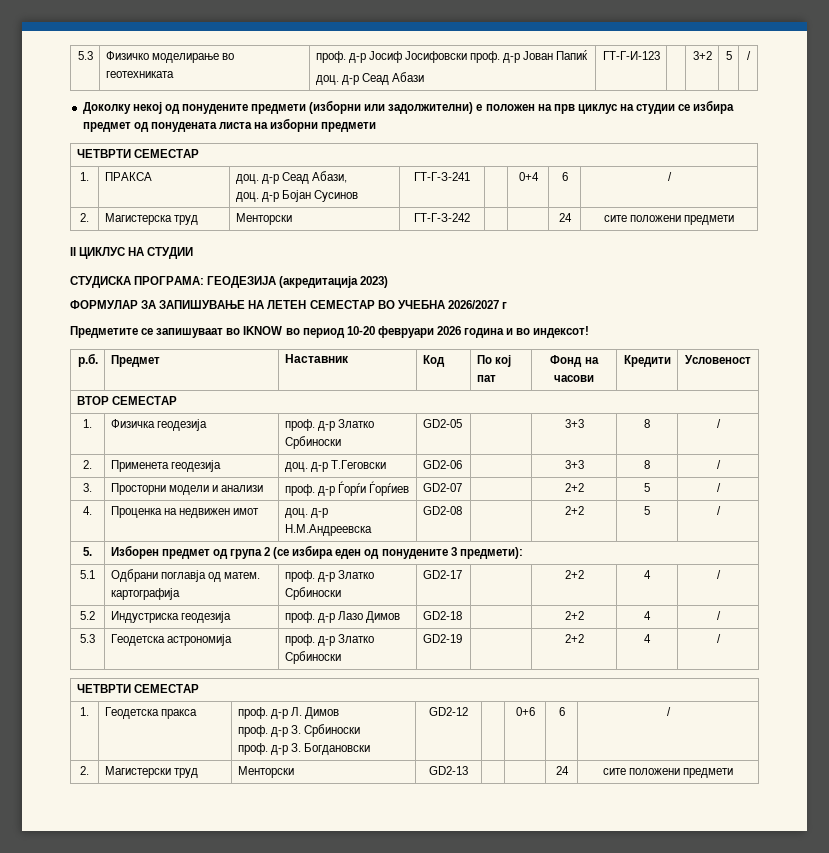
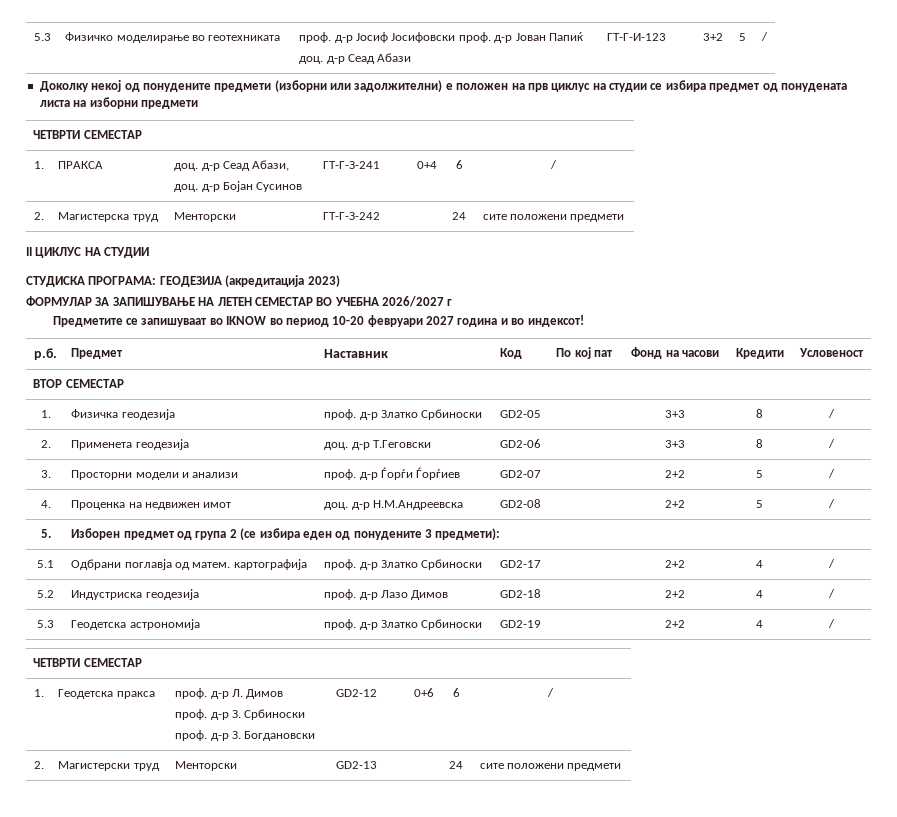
[436,326,461,335] 2026 -> [426,316,455,325] 2027

